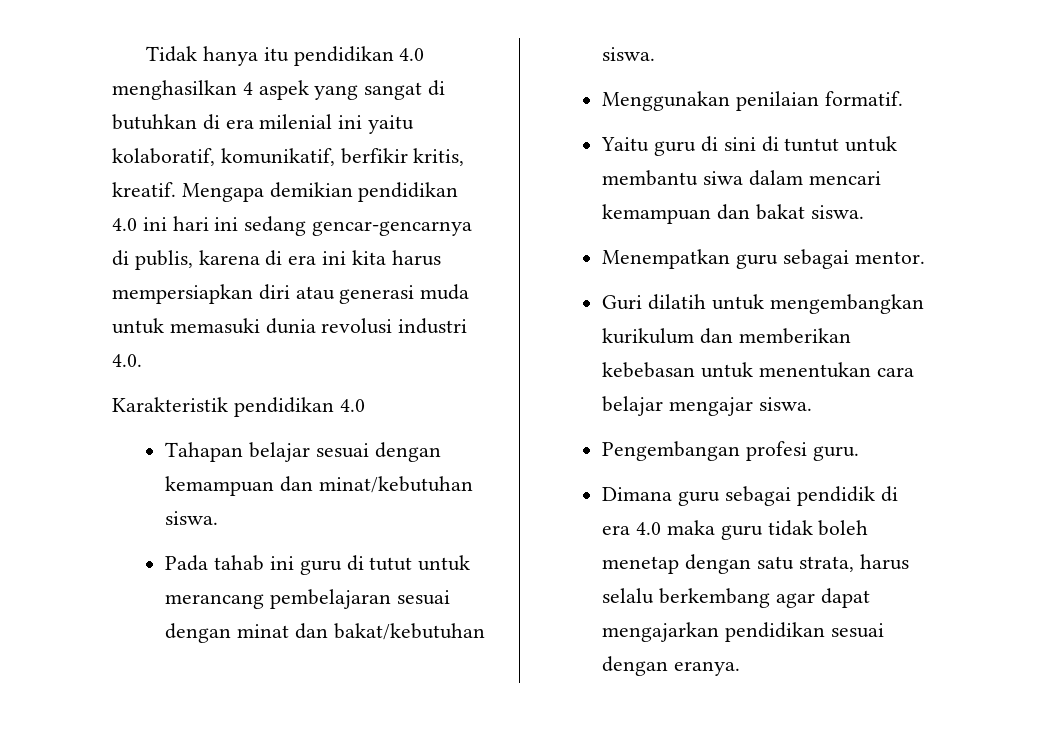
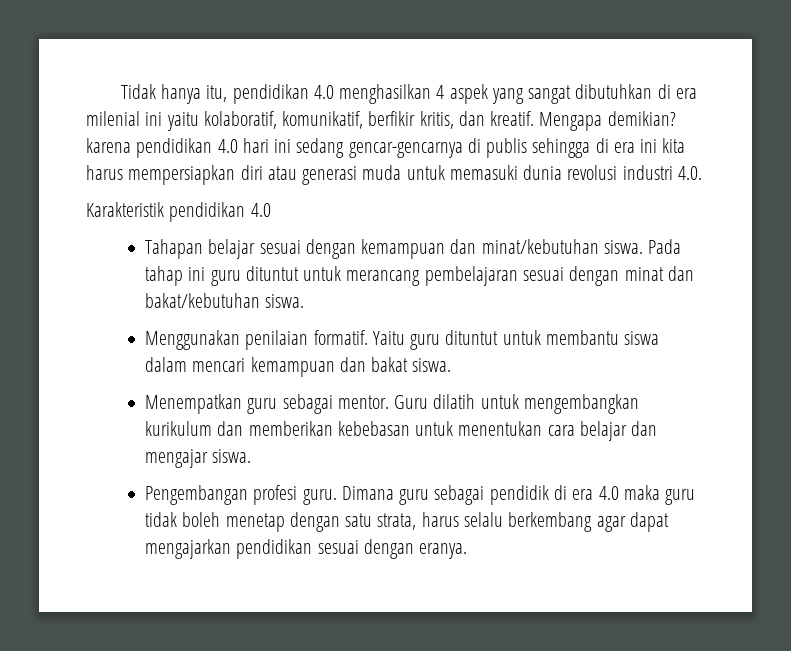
[263,47,289,62] itu -> [206,85,228,102] itu,
[428,80,446,96] [112,114,197,130] di butuhkan -> [575,84,653,99] dibutuhkan
(465, 157) none -> [458,111,485,126] dan
[269,182,459,202] [112,217,167,231] demikian pendidikan 4.0 ini -> [607,111,676,126] [86,138,238,158] demikian? karena pendidikan 4.0
[134,250,260,270] publis, karena -> [486,138,591,158] publis sehingga
[165,555,413,575] // Pada tahab ini guru di tutut -> [648,239,682,254] [145,266,299,286] Pada tahap ini guru dituntut
(903, 98) // -> (368, 337) none
[700,136,840,152] di sini di tuntut -> [445,330,499,345] dituntut
[703,171,744,185] siwa -> [624,331,660,345] siswa
[602,295,643,310] // Guri -> [394,395,429,409] Guru
(664, 406) none -> [631,421,658,436] dan
(859, 453) // -> (337, 497) none

